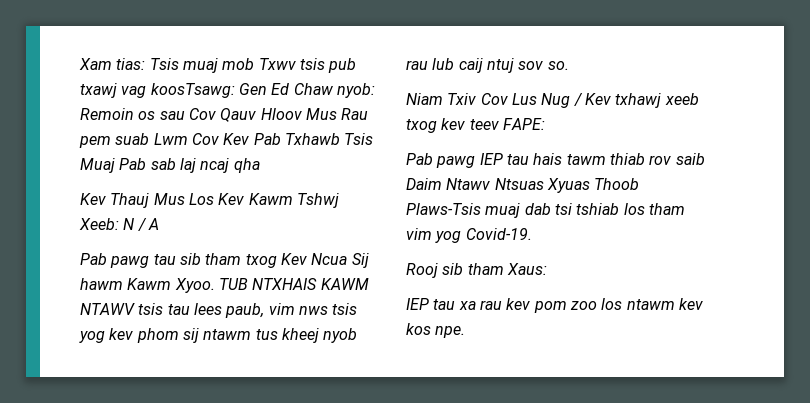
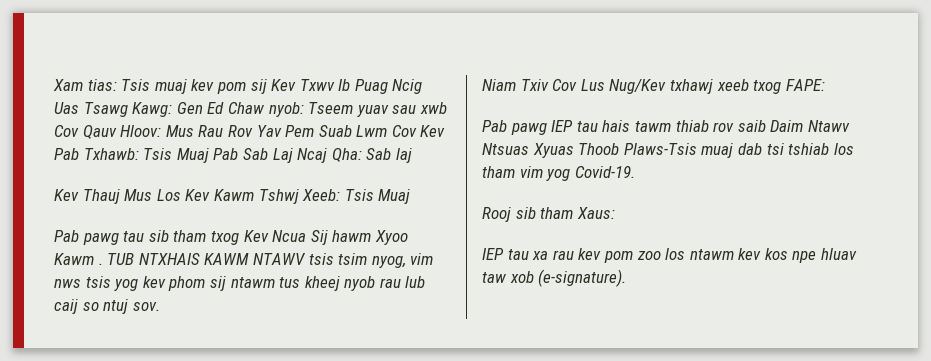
[222,58,357,73] [80,83,375,98] [80,108,185,120] mob Txwv tsis pub txawj vag koosTsawg: Gen Ed Chaw nyob: Remoin os sau -> [191,79,423,94] [54,102,447,117] kev pom sij Kev Txwv Ib Puag Ncig Uas Tsawg Kawg: Gen Ed Chaw nyob: Tseem yuav sau xwb
[260,108,302,120] Hloov -> [120,125,162,137] Hloov:
[79,133,150,148] pem suab -> [227,125,352,137] Rov Yav Pem Suab
[284,133,340,145] Txhawb -> [83,148,139,160] Txhawb:
[150,158,176,170] sab -> [242,148,392,163] Sab Laj Ncaj Qha: Sab
[200,158,260,173] ncaj qha -> (412, 155) none
[123,218,159,231] N / A -> [344,189,411,204] Tsis Muaj
[127,278,215,293] Kawm Xyoo. -> [374,230,408,245] [54,253,103,265] Xyoo Kawm .
[167,303,265,318] tau lees paub, -> [338,253,406,268] tsim nyog,
[486,58,569,73] ntuj sov so. -> [82,299,160,314] so ntuj sov.
[541,93,611,108] Nug / Kev -> [609,79,667,94] Nug/Kev
[441,118,499,130] kev teev -> (782, 87) none
[435,326,466,338] npe. -> [792,248,858,263] [482,269,627,287] npe hluav taw xob (e-signature).

